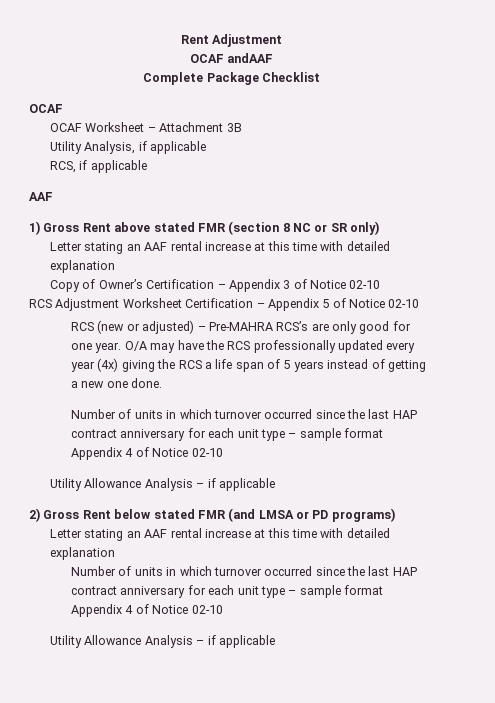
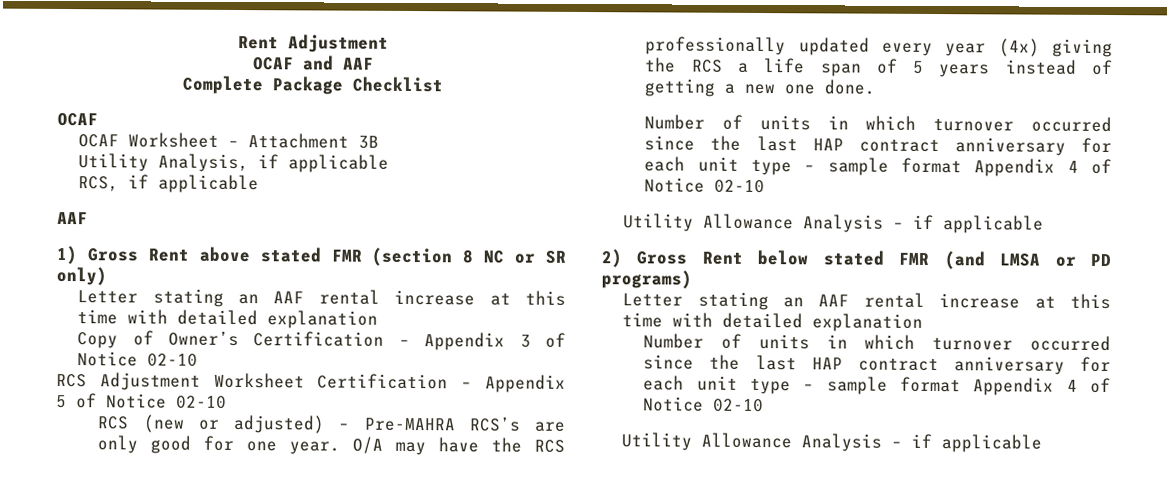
[227,53,274,63] andAAF -> [302,55,374,71] and AAF

